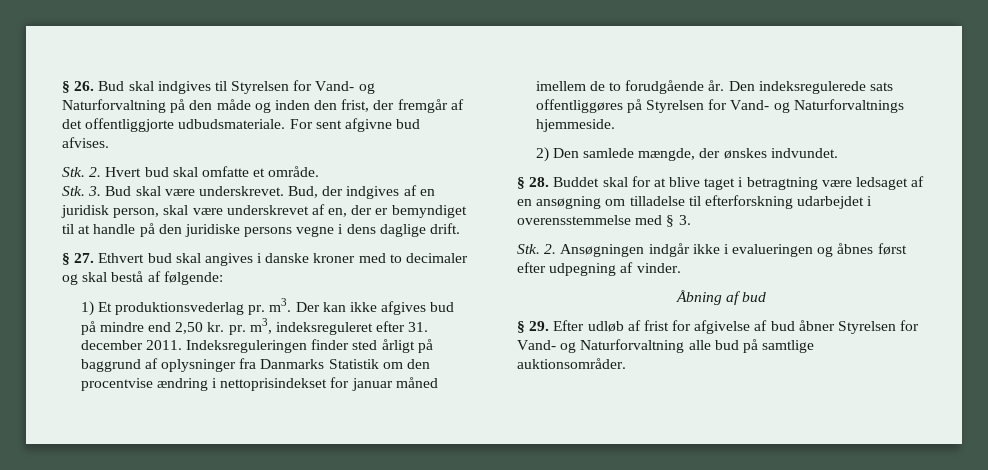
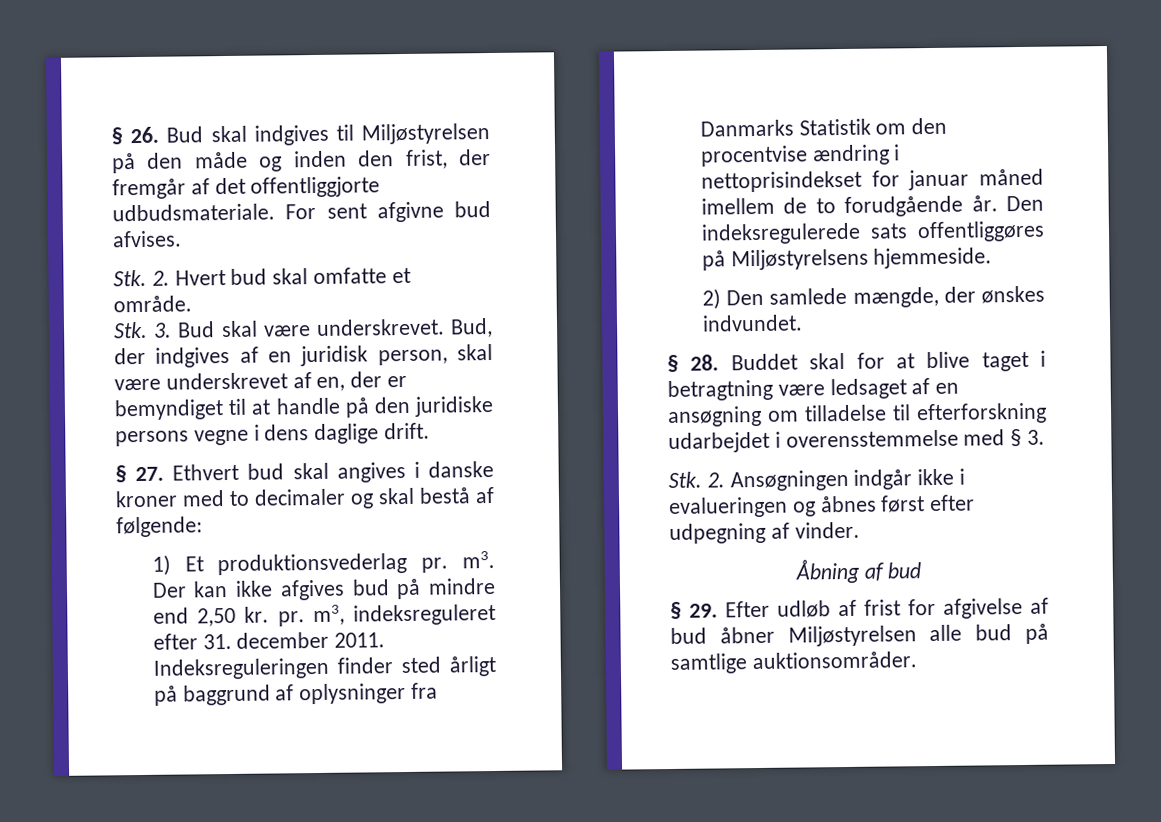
[231,80,375,94] [62,99,166,113] Styrelsen for Vand- og Naturforvaltning -> [360,123,490,145] Miljøstyrelsen
[646,99,904,113] Styrelsen for Vand- og Naturforvaltnings -> [730,248,869,271] Miljøstyrelsens
[838,320,920,334] [517,339,685,353] Styrelsen for Vand- og Naturforvaltning -> [787,625,917,647] Miljøstyrelsen

